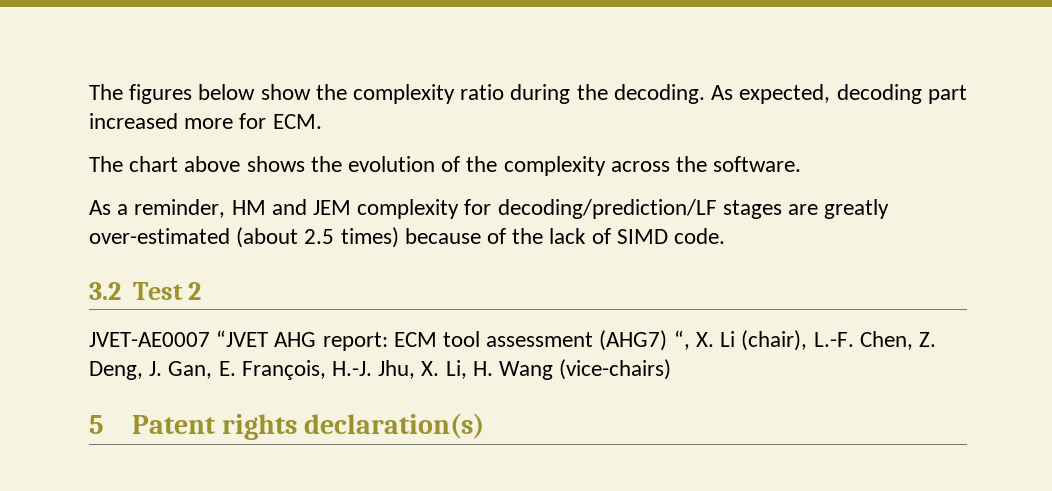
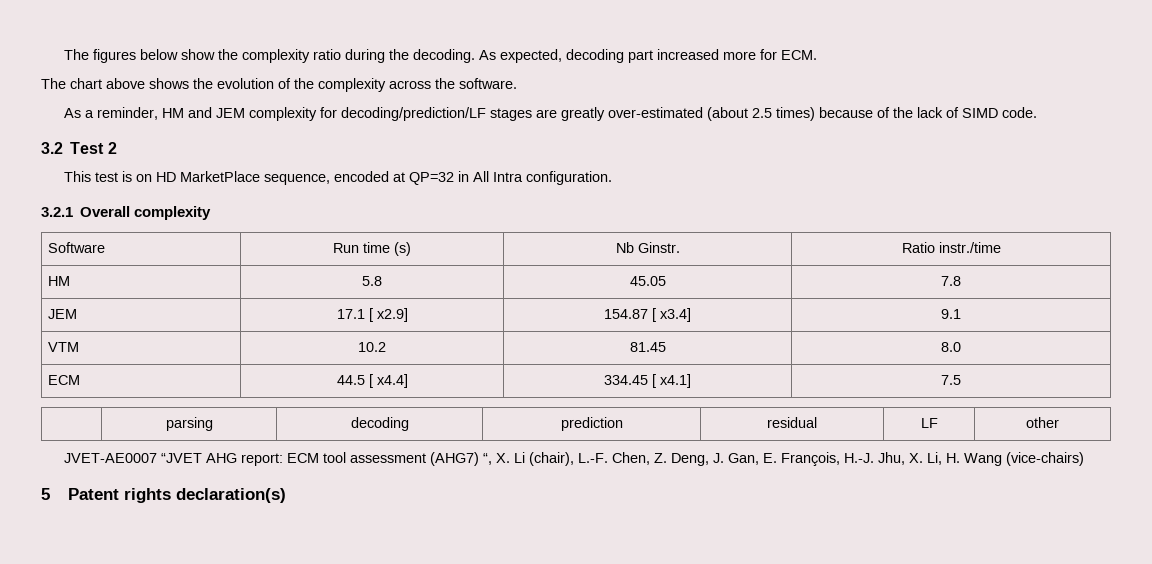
(202, 291) none -> [63,171,612,185] [41,206,212,220] [48,242,106,253] [333,242,411,256] [615,242,680,253] [901,242,1001,253] [48,276,71,286] [362,276,382,286] [629,276,666,286] [941,276,961,286] [48,309,78,319] [336,308,408,322] [604,308,691,322] [941,309,961,319] [48,342,80,352] [358,342,386,352] [629,342,666,352] [941,342,961,352] [48,375,81,385] [336,374,408,388] [604,374,691,388] [941,375,961,385] [165,417,213,431] [350,417,409,431] [560,417,623,431] [767,417,817,428] [920,418,938,428] [1026,417,1059,428] // This test is on HD MarketPlace sequence, encoded at QP=32 in All Intra configuration. // 3.2.1 Overall complexity // Software | Run time (s) | Nb Ginstr. | Ratio instr./time // HM | 5.8 | 45.05 | 7.8 // JEM | 17.1 [ x2.9] | 154.87 [ x3.4] | 9.1 // VTM | 10.2 | 81.45 | 8.0 // ECM | 44.5 [ x4.4] | 334.45 [ x4.1] | 7.5 // | parsing | decoding | prediction | residual | LF | other

